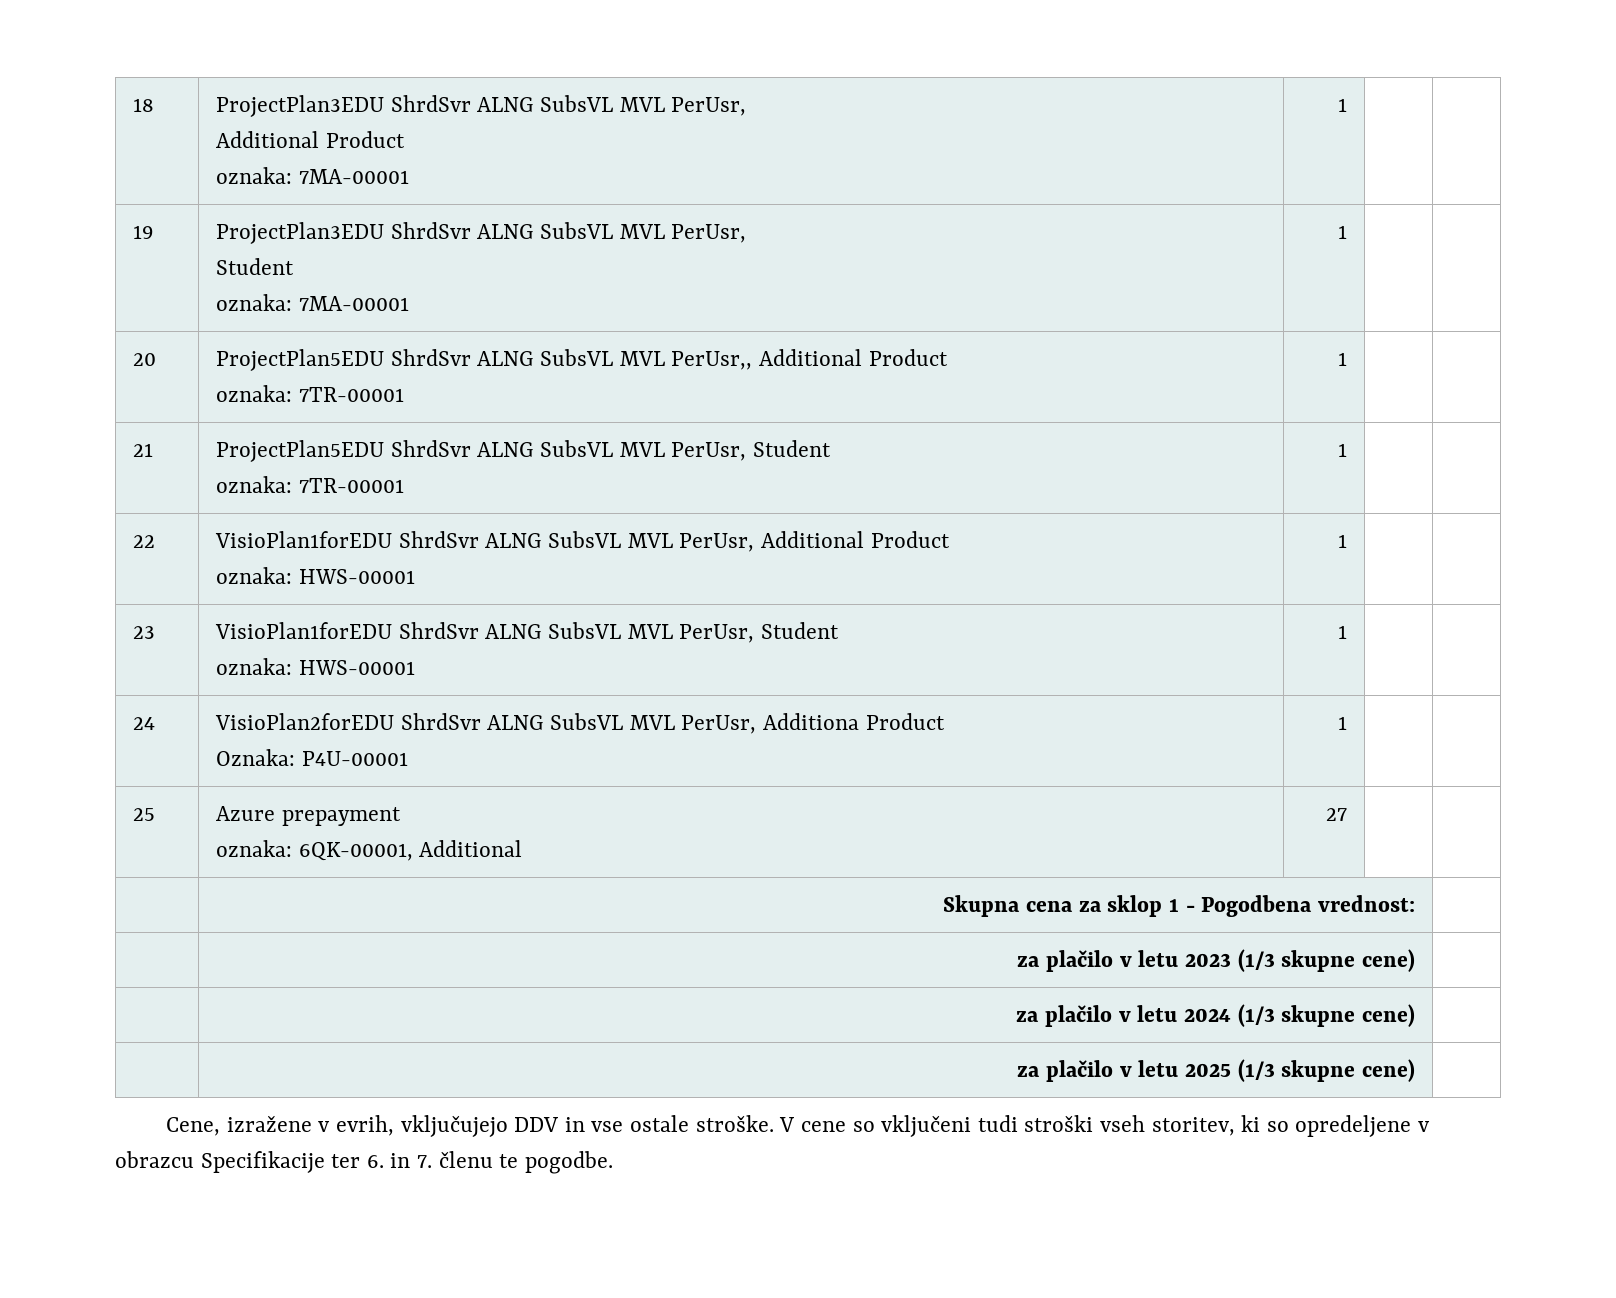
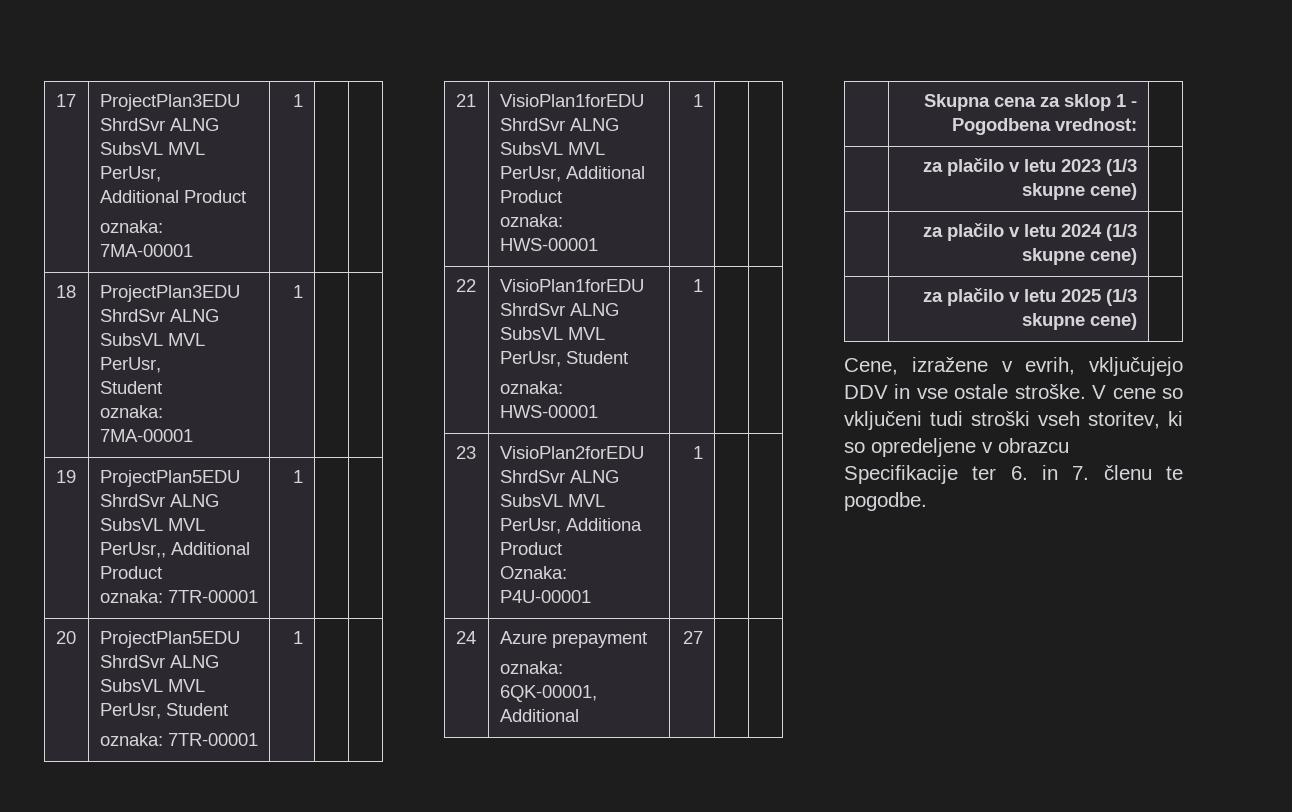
[133,98,155,112] 18 -> [55,94,76,107] 17
[133,225,155,239] 19 -> [55,285,76,298] 18
[133,353,157,366] 20 -> [55,470,76,483] 19
[133,443,154,457] 21 -> [55,631,76,644] 20
[133,535,156,548] 22 -> [455,94,476,107] 21
[133,626,156,639] 23 -> [455,279,476,292] 22
[133,717,156,730] 24 -> [455,446,476,459] 23
[133,808,156,821] 25 -> [455,631,476,644] 24

